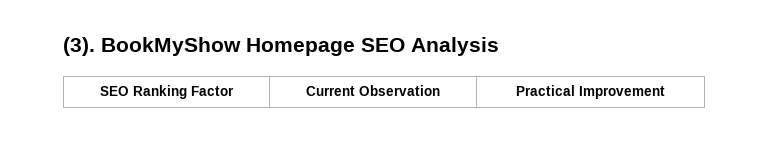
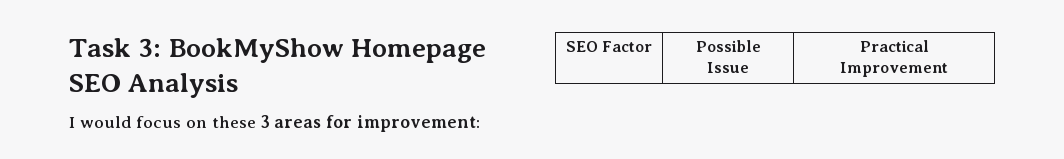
[63,37,95,56] (3). -> [69,38,162,57] Task 3:
[100,85,187,99] // SEO Ranking -> [69,115,480,132] [565,41,598,52] // I would focus on these 3 areas for improvement: // SEO
[306,85,440,96] Current Observation -> [695,40,761,52] [707,62,749,73] Possible Issue

